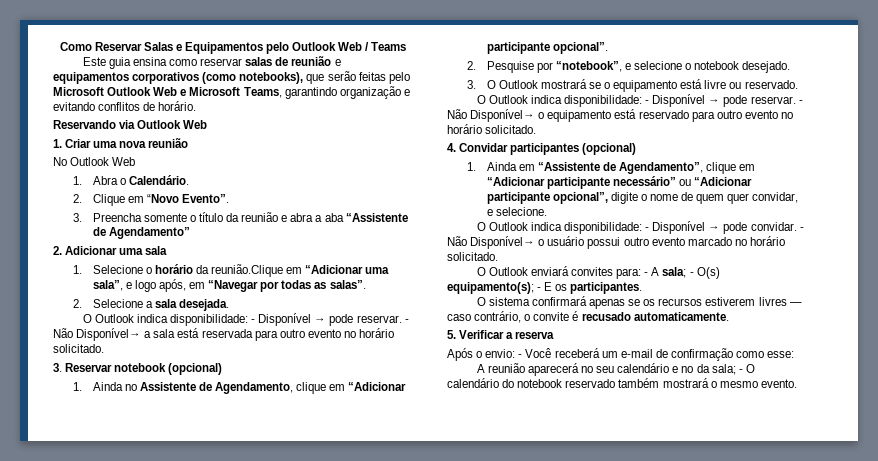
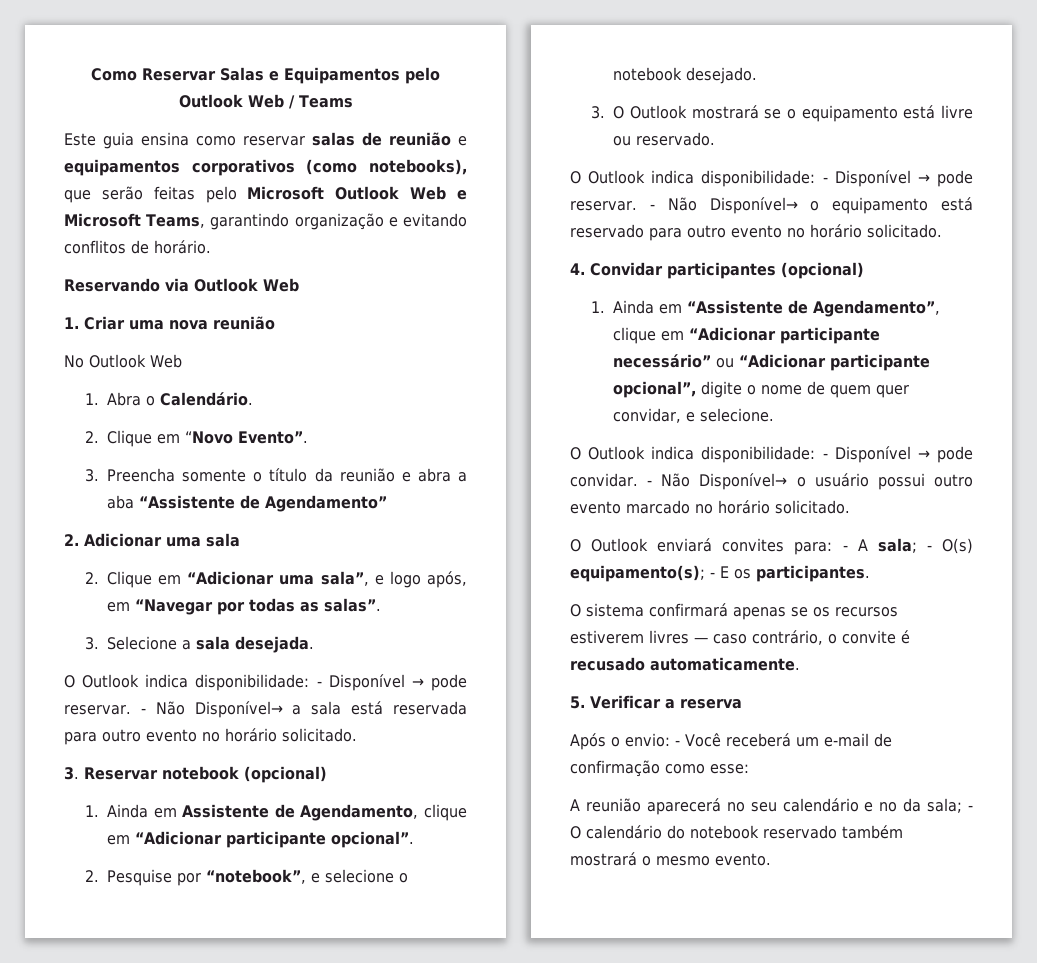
[72,264,284,277] 1. Selecione o horário da reunião.Clique -> [85,571,153,588] 2. Clique
[72,299,82,308] 2. -> [85,637,100,650] 3.
[124,384,137,391] no -> [153,808,177,818] em

